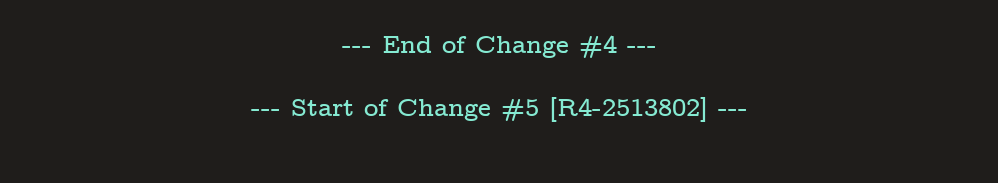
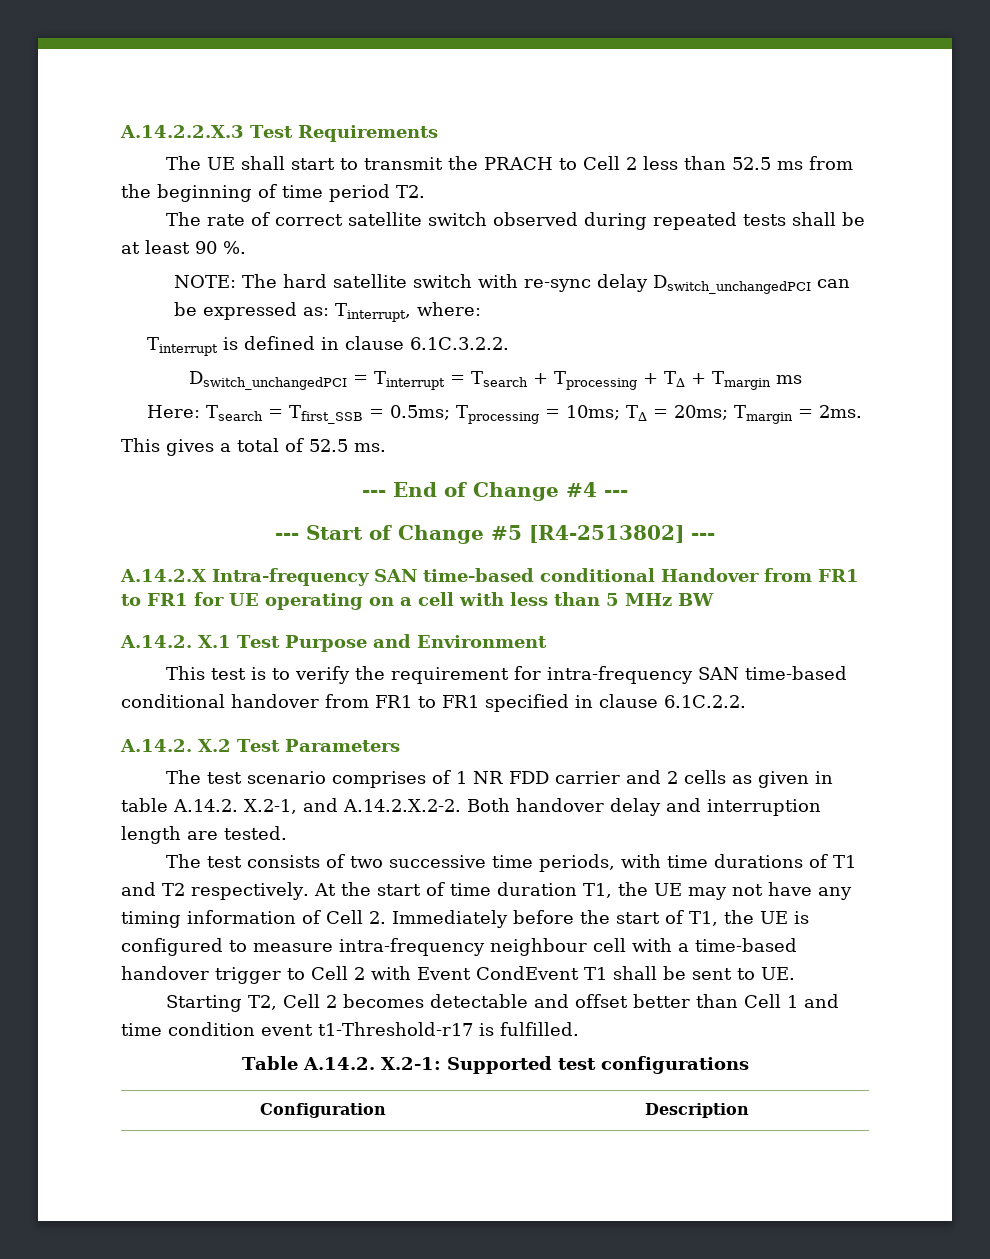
(341, 49) none -> [120,125,438,142] [166,156,854,170] [121,184,425,202] [166,212,866,230] [121,240,246,254] [173,274,850,294] [173,302,481,322] [147,336,510,356] [188,371,802,390] [147,405,863,424] [121,438,386,456] A.14.2.2.X.3 Test Requirements // The UE shall start to transmit the PRACH to Cell 2 less than 52.5 ms from the beginning of time period T2. // The rate of correct satellite switch observed during repeated tests shall be at least 90 %. // NOTE: The hard satellite switch with re-sync delay Dswitch_unchangedPCI can be expressed as: Tinterrupt, where: // Tinterrupt is defined in clause 6.1C.3.2.2. // Dswitch_unchangedPCI = Tinterrupt = Tsearch + Tprocessing + T∆ + Tmargin ms // Here: Tsearch = Tfirst_SSB = 0.5ms; Tprocessing = 10ms; T∆ = 20ms; Tmargin = 2ms. // This gives a total of 52.5 ms. //
(748, 112) none -> [120,568,859,586] [121,592,714,610] [120,634,547,652] [166,666,848,684] [121,694,746,712] [120,739,400,752] [166,770,834,788] [121,798,821,816] [121,826,287,844] [166,854,857,872] [121,882,852,900] [121,910,809,928] [121,938,797,956] [121,966,795,984] [166,994,840,1012] [121,1022,579,1036] [241,1056,749,1074] [260,1103,386,1118] [644,1103,749,1118] // A.14.2.X Intra-frequency SAN time-based conditional Handover from FR1 to FR1 for UE operating on a cell with less than 5 MHz BW // A.14.2. X.1 Test Purpose and Environment // This test is to verify the requirement for intra-frequency SAN time-based conditional handover from FR1 to FR1 specified in clause 6.1C.2.2. // A.14.2. X.2 Test Parameters // The test scenario comprises of 1 NR FDD carrier and 2 cells as given in table A.14.2. X.2-1, and A.14.2.X.2-2. Both handover delay and interruption length are tested. // The test consists of two successive time periods, with time durations of T1 and T2 respectively. At the start of time duration T1, the UE may not have any timing information of Cell 2. Immediately before the start of T1, the UE is configured to measure intra-frequency neighbour cell with a time-based handover trigger to Cell 2 with Event CondEvent T1 shall be sent to UE. // Starting T2, Cell 2 becomes detectable and offset better than Cell 1 and time condition event t1-Threshold-r17 is fulfilled. // Table A.14.2. X.2-1: Supported test configurations // Configuration | Description

